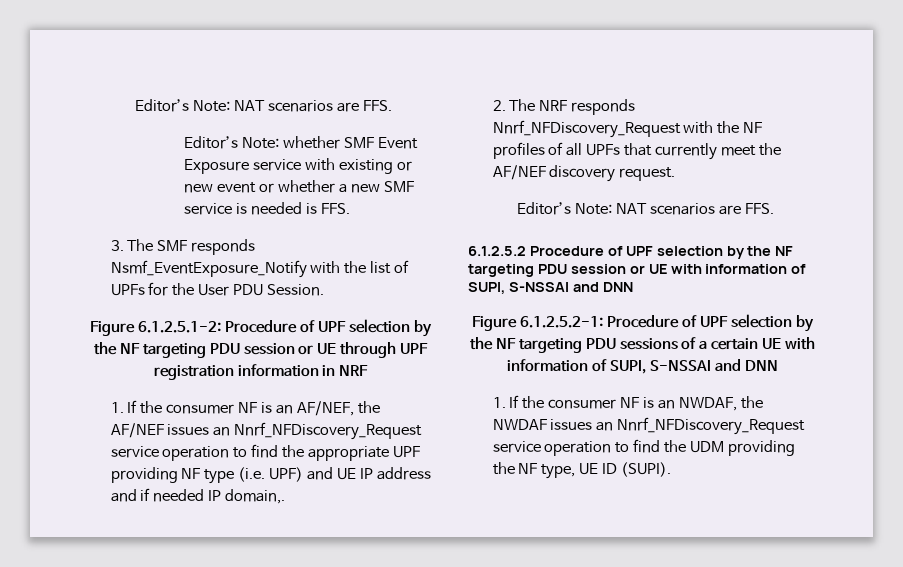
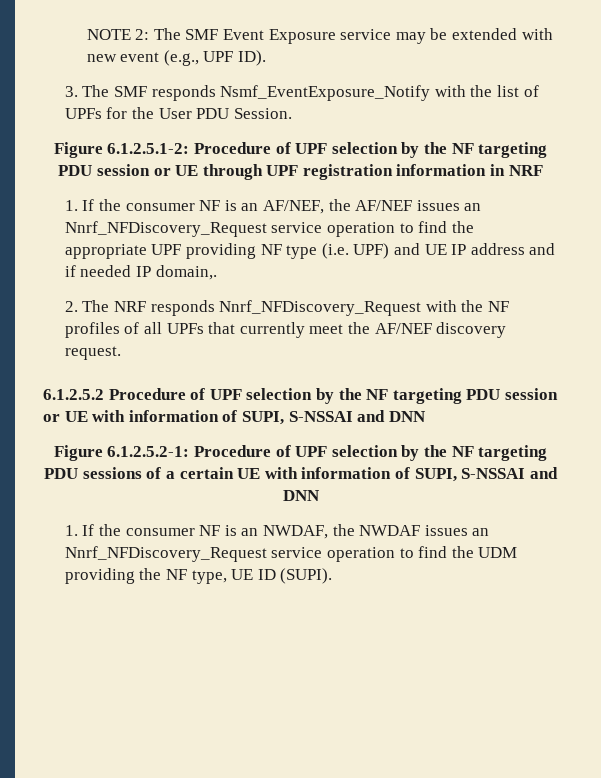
[135,99,392,112] [184,136,418,149] [184,158,412,174] [184,180,414,193] [184,202,350,215] Editor’s Note: NAT scenarios are FFS. // Editor’s Note: whether SMF Event Exposure service with existing or new event or whether a new SMF service is needed is FFS. -> [86,28,553,44] [86,50,267,66] NOTE 2: The SMF Event Exposure service may be extended with new event (e.g., UPF ID).
[517,202,774,215] // Editor’s Note: NAT scenarios are FFS. -> (121, 353) none

